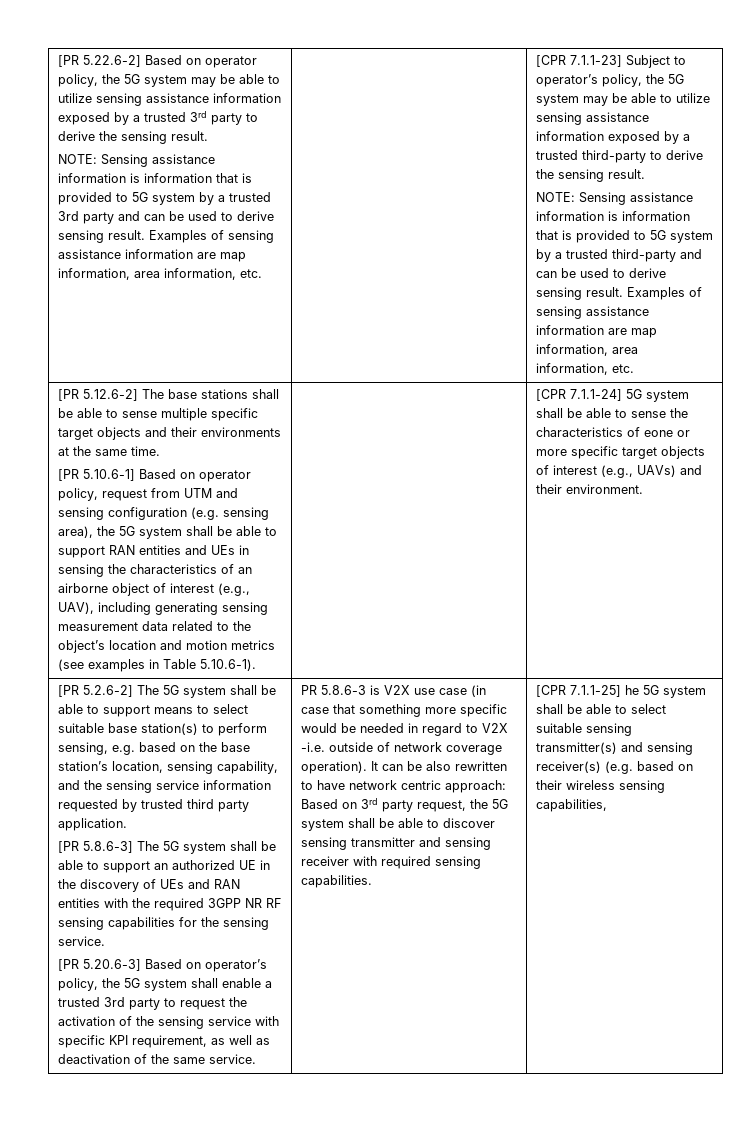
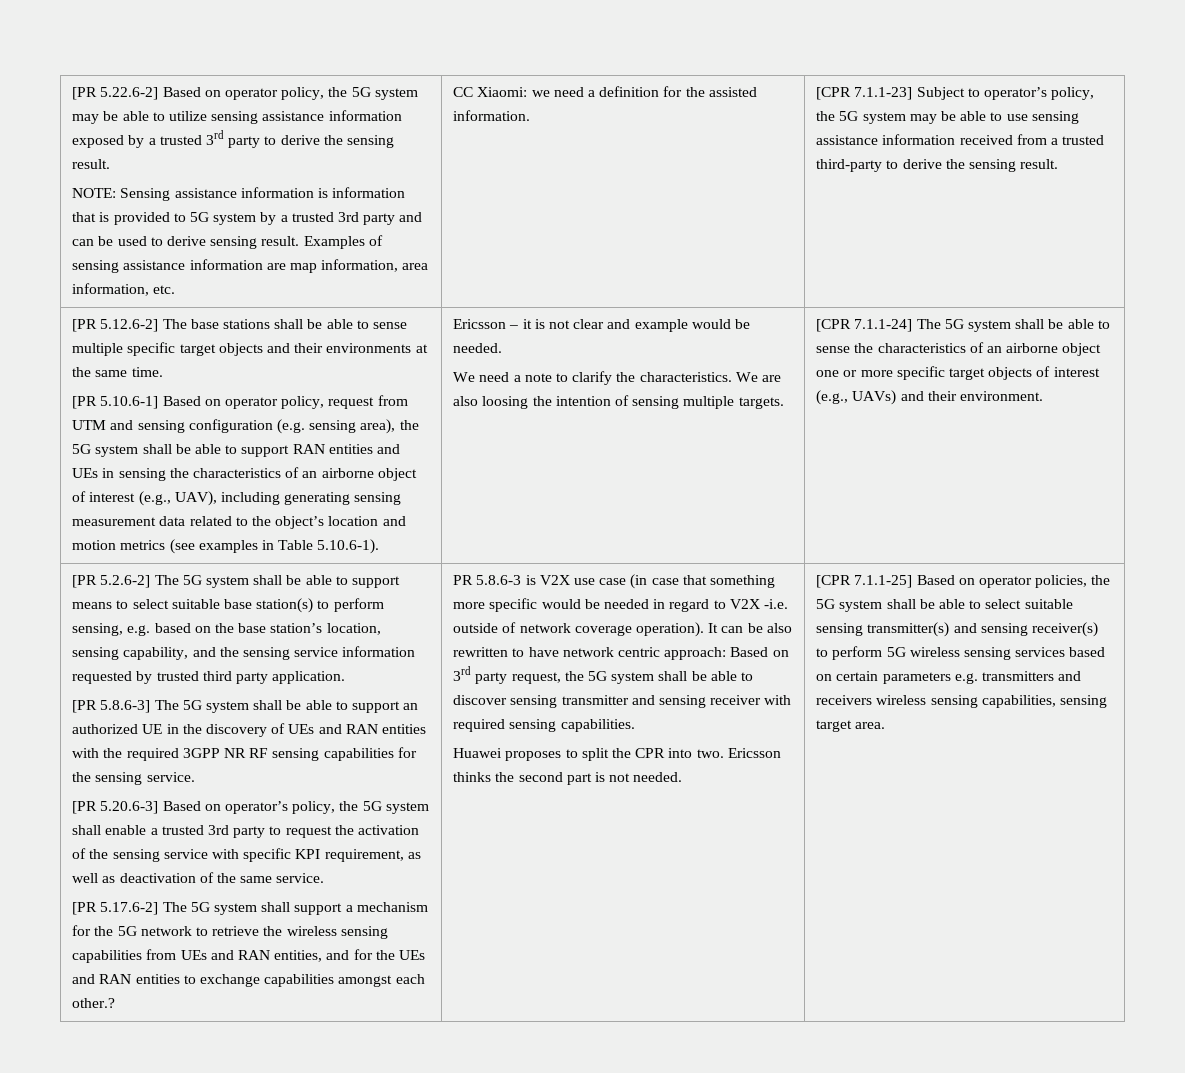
(262, 273) none -> [453,86,757,97] [453,110,531,121] CC Xiaomi: we need a definition for the assisted information.
[675,93,710,103] [535,112,649,125] [535,131,679,144] utilize sensing assistance information exposed by -> [1006,111,1079,124] [816,134,1047,145] use sensing assistance information received from
[535,192,693,205] [535,211,690,221] [535,230,713,243] [535,249,702,262] [535,268,666,278] [535,287,702,300] [535,306,649,319] [535,325,657,338] [535,344,638,356] [535,363,634,375] // NOTE: Sensing assistance information is information that is provided to 5G system by a trusted third-party and can be used to derive sensing result. Examples of sensing assistance information are map information, area information, etc. -> (1059, 164) none
(256, 665) none -> [453,319,750,332] [453,343,503,353] [453,371,781,385] [453,395,784,409] Ericsson – it is not clear and example would be needed. // We need a note to clarify the characteristics. We are also loosing the intention of sensing multiple targets.
(622, 395) none -> [916,319,941,329] The
[643,430,673,437] eone -> [986,343,1102,356] [816,370,840,377] an airborne object one
(256, 1059) none -> [72,902,428,915] [72,925,388,939] [72,949,425,963] [72,974,425,987] [72,998,116,1008] // [PR 5.17.6-2] The 5G system shall support a mechanism for the 5G network to retrieve the wireless sensing capabilities from UEs and RAN entities, and for the UEs and RAN entities to exchange capabilities amongst each other.?
[535,685,639,697] | [CPR 7.1.1-25] he -> [453,748,781,761] [453,772,683,785] [816,575,1111,588] // Huawei proposes to split the CPR into two. Ericsson thinks the second part is not needed. | [CPR 7.1.1-25] Based on operator policies, the
[604,761,693,774] [535,780,665,793] [535,799,607,812] (e.g. based on their wireless sensing capabilities, -> [816,646,1106,660] [816,671,1082,684] [816,695,1107,708] [816,720,886,732] to perform 5G wireless sensing services based on certain parameters e.g. transmitters and receivers wireless sensing capabilities, sensing target area.

